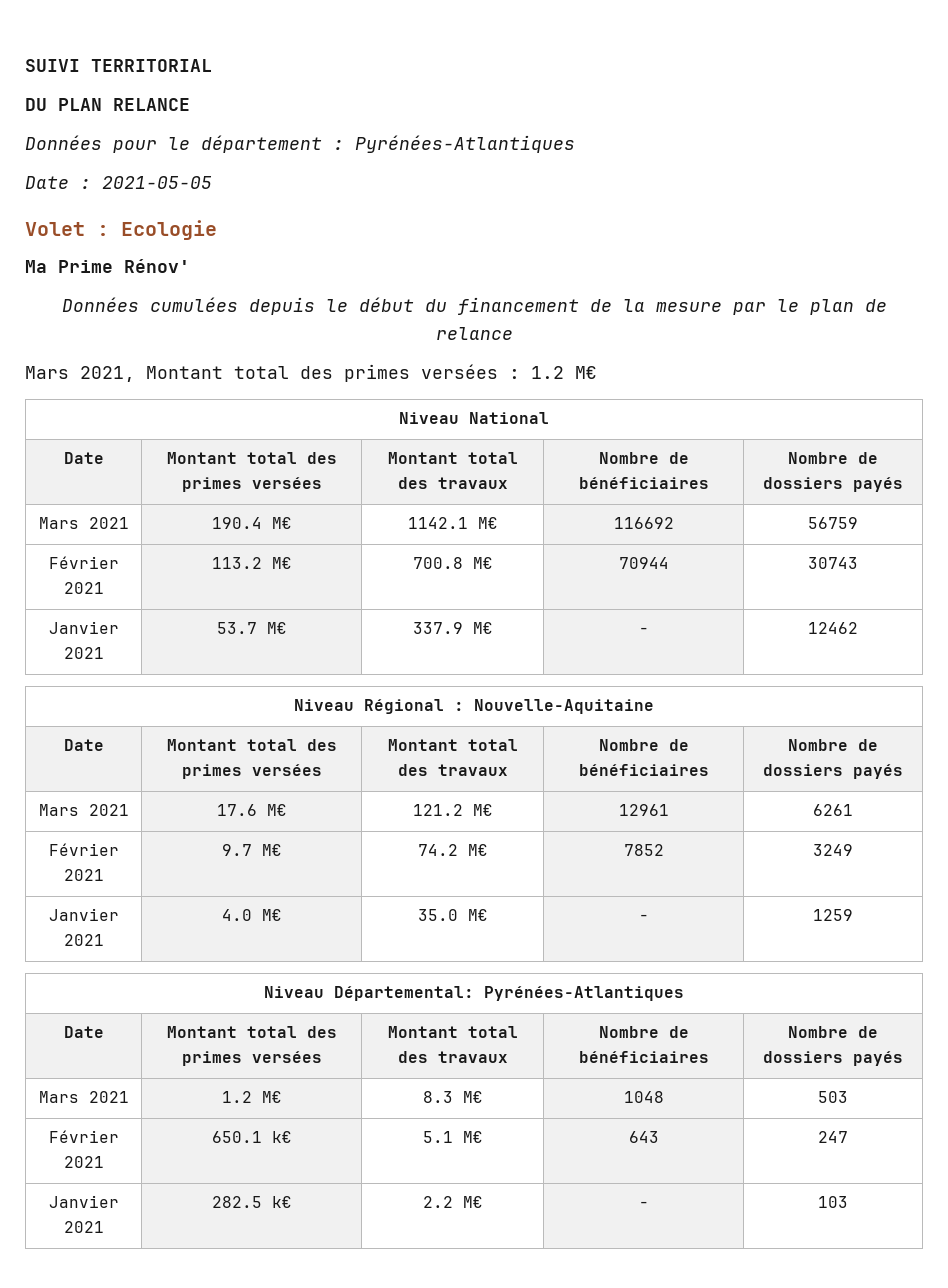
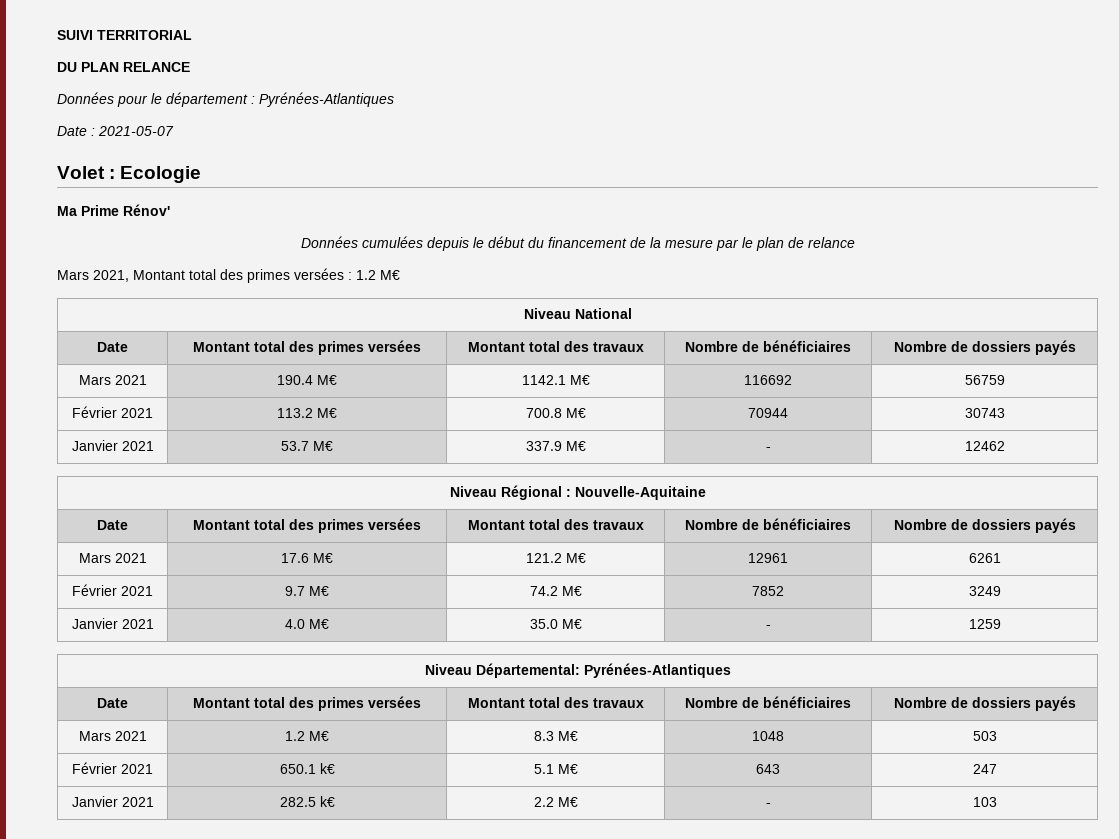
[102,176,212,189] 2021-05-05 -> [98,126,174,136] 2021-05-07

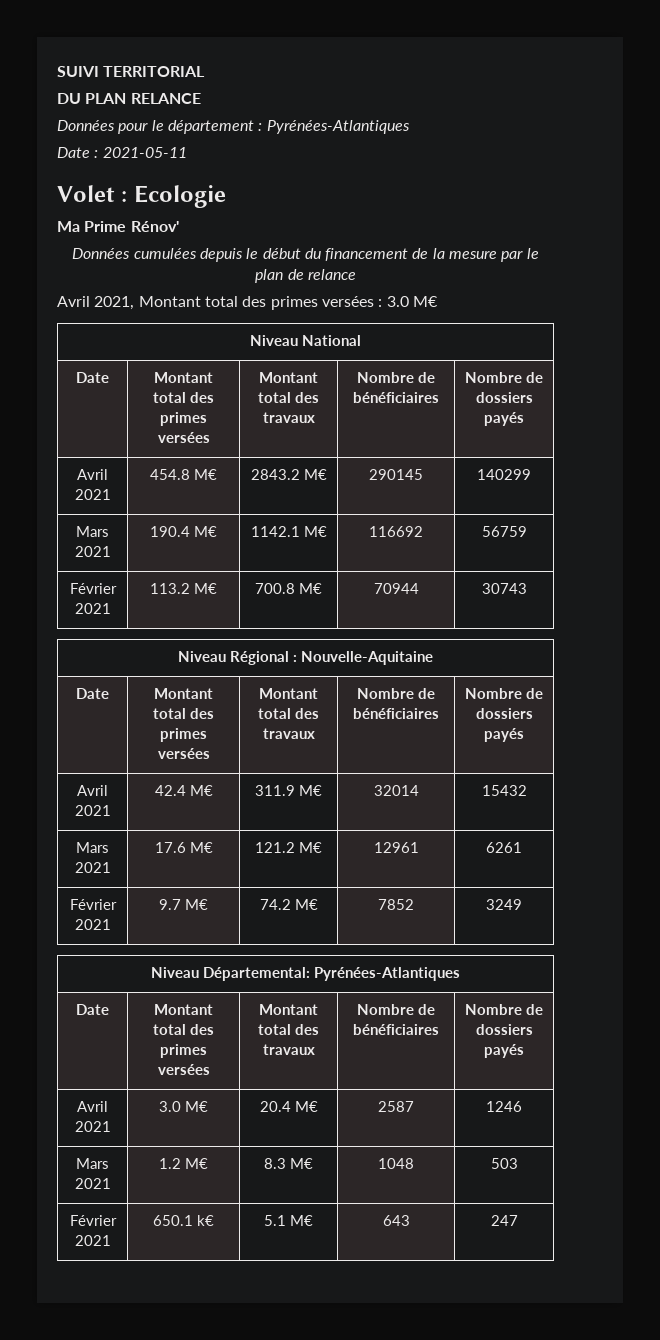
[98,126,174,136] 2021-05-07 -> [102,147,187,158] 2021-05-11
[57,270,89,280] Mars -> [57,296,90,307] Avril
[356,270,376,280] 1.2 -> [386,296,409,307] 3.0
(1076, 347) none -> [77,469,108,480] [74,489,111,500] [150,469,217,480] [250,469,327,480] [369,469,423,480] [477,469,531,480] // Avril 2021 | 454.8 M€ | 2843.2 M€ | 290145 | 140299
[71,440,154,451] [281,441,333,451] [525,441,586,451] [765,447,771,451] [964,441,1005,451] // Janvier 2021 | 53.7 M€ | 337.9 M€ | - | 12462 -> (527, 588) none
(1076, 525) none -> [77,785,108,796] [74,805,111,816] [154,785,213,796] [255,785,322,796] [373,785,419,796] [481,785,527,796] // Avril 2021 | 42.4 M€ | 311.9 M€ | 32014 | 15432
[71,618,154,629] [285,619,329,629] [529,619,582,629] [765,625,771,629] [968,619,1001,629] // Janvier 2021 | 4.0 M€ | 35.0 M€ | - | 1259 -> (522, 904) none
(1076, 703) none -> [77,1101,108,1112] [74,1121,111,1132] [159,1101,208,1112] [259,1101,318,1112] [378,1101,414,1112] [486,1101,522,1112] // Avril 2021 | 3.0 M€ | 20.4 M€ | 2587 | 1246
[71,796,154,807] [279,796,335,807] [533,797,578,807] [765,803,771,807] [972,797,997,807] // Janvier 2021 | 282.5 k€ | 2.2 M€ | - | 103 -> (518, 1220) none

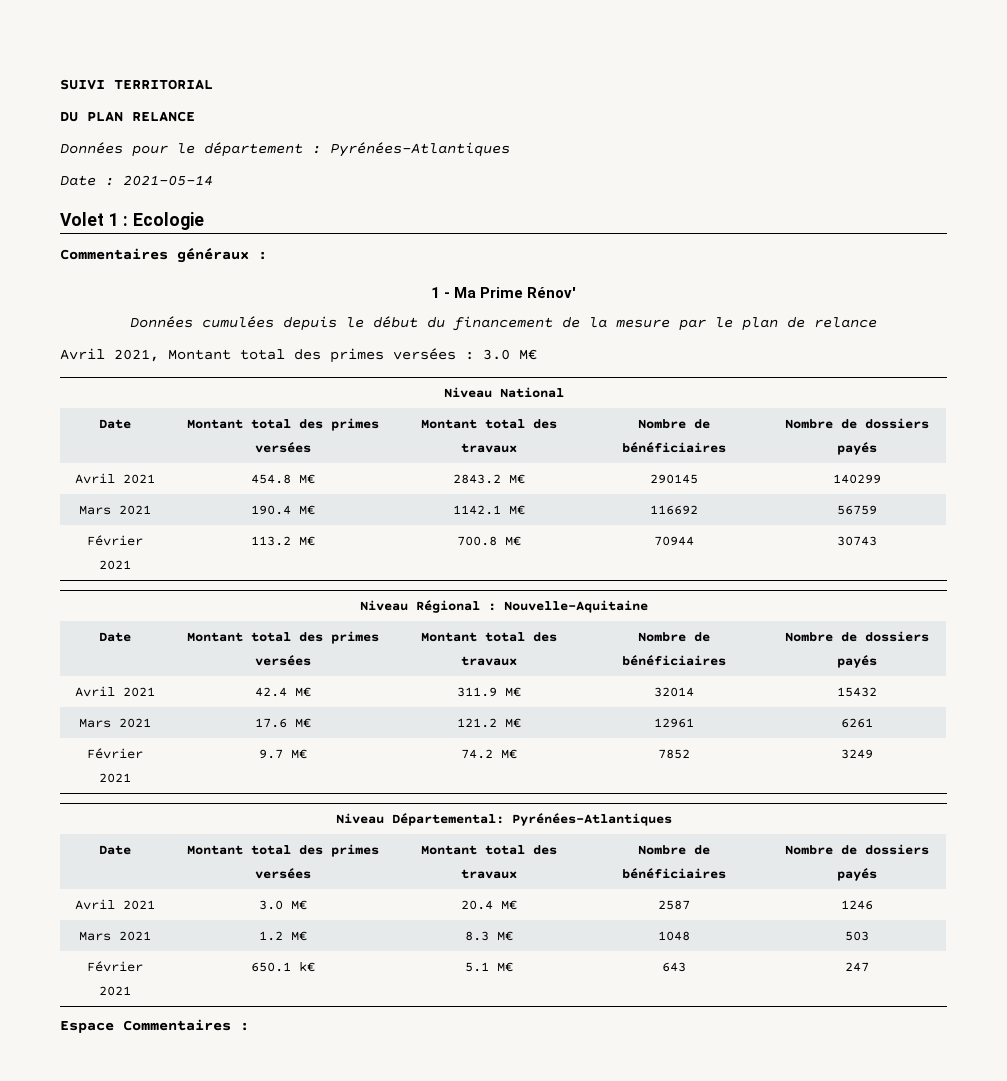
[102,147,187,158] 2021-05-11 -> [123,175,213,186] 2021-05-14
(115, 193) none -> [108,213,119,226] 1
(226, 196) none -> [60,247,267,263] [430,287,450,298] Commentaires généraux : // 1 -
(518, 1220) none -> [60,1019,249,1033] // Espace Commentaires :

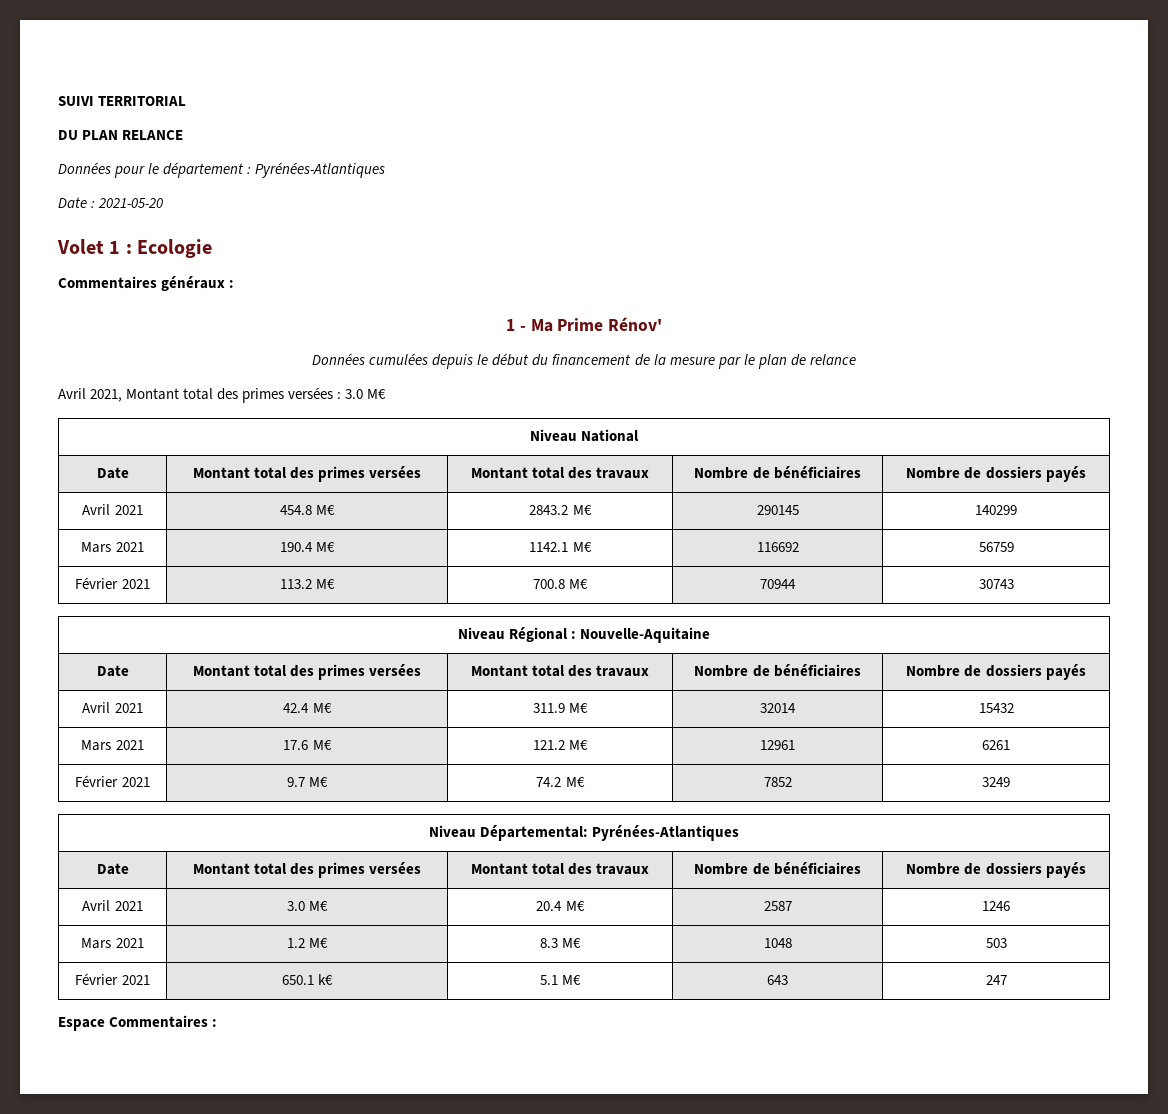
[123,175,213,186] 2021-05-14 -> [98,198,164,208] 2021-05-20

